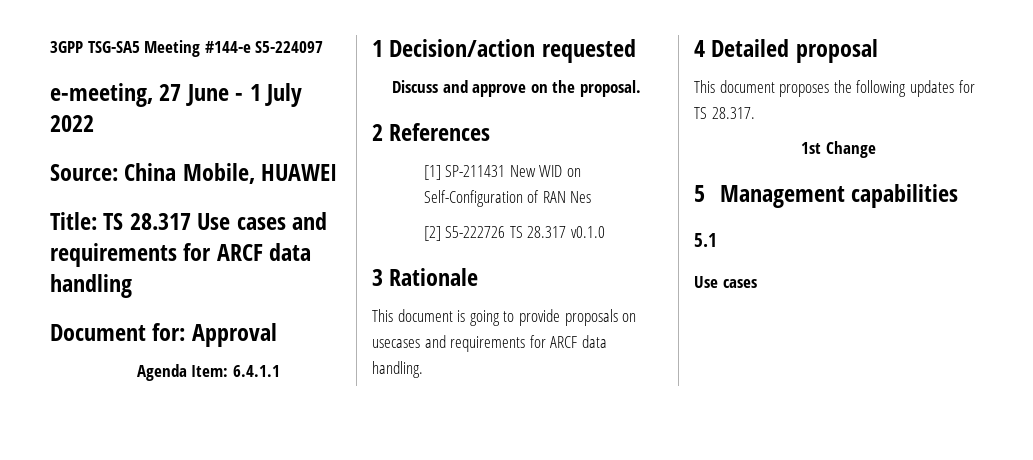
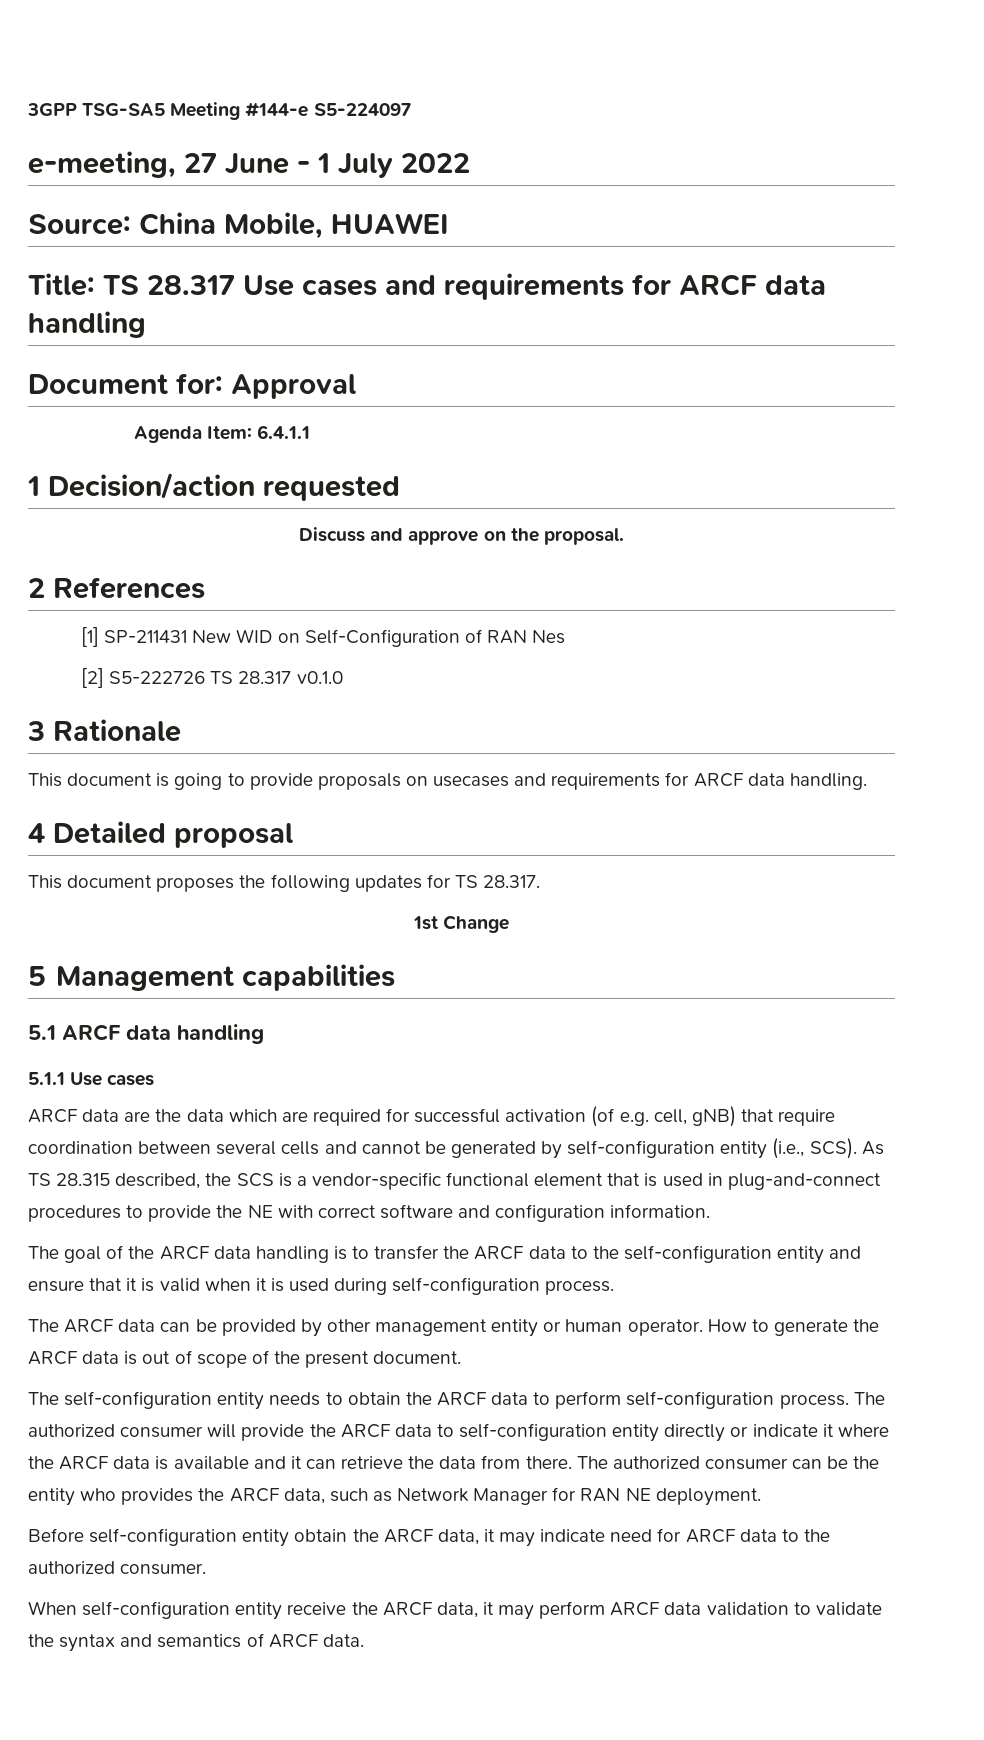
[694,276,757,288] // Use cases -> [62,1024,264,1044] [28,1072,155,1086] [28,1106,836,1127] [28,1138,884,1159] [28,1172,881,1190] [28,1204,711,1222] [28,1245,862,1264] [28,1277,615,1295] [28,1319,880,1337] [28,1350,462,1368] [28,1391,885,1410] [28,1423,889,1442] [28,1455,880,1470] [28,1487,761,1506] [28,1528,830,1547] [28,1561,207,1575] [28,1601,882,1620] [28,1633,364,1652] ARCF data handling // 5.1.1 Use cases // ARCF data are the data which are required for successful activation (of e.g. cell, gNB) that require coordination between several cells and cannot be generated by self-configuration entity (i.e., SCS). As TS 28.315 described, the SCS is a vendor-specific functional element that is used in plug-and-connect procedures to provide the NE with correct software and configuration information. // The goal of the ARCF data handling is to transfer the ARCF data to the self-configuration entity and ensure that it is valid when it is used during self-configuration process. // The ARCF data can be provided by other management entity or human operator. How to generate the ARCF data is out of scope of the present document. // The self-configuration entity needs to obtain the ARCF data to perform self-configuration process. The authorized consumer will provide the ARCF data to self-configuration entity directly or indicate it where the ARCF data is available and it can retrieve the data from there. The authorized consumer can be the entity who provides the ARCF data, such as Network Manager for RAN NE deployment. // Before self-configuration entity obtain the ARCF data, it may indicate need for ARCF data to the authorized consumer. // When self-configuration entity receive the ARCF data, it may perform ARCF data validation to validate the syntax and semantics of ARCF data.

